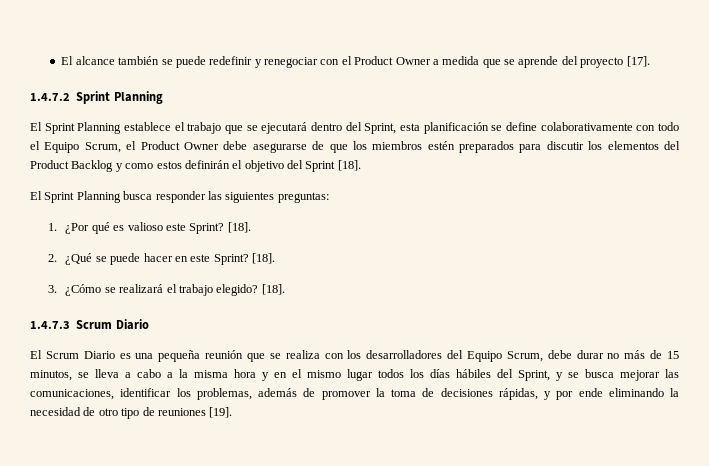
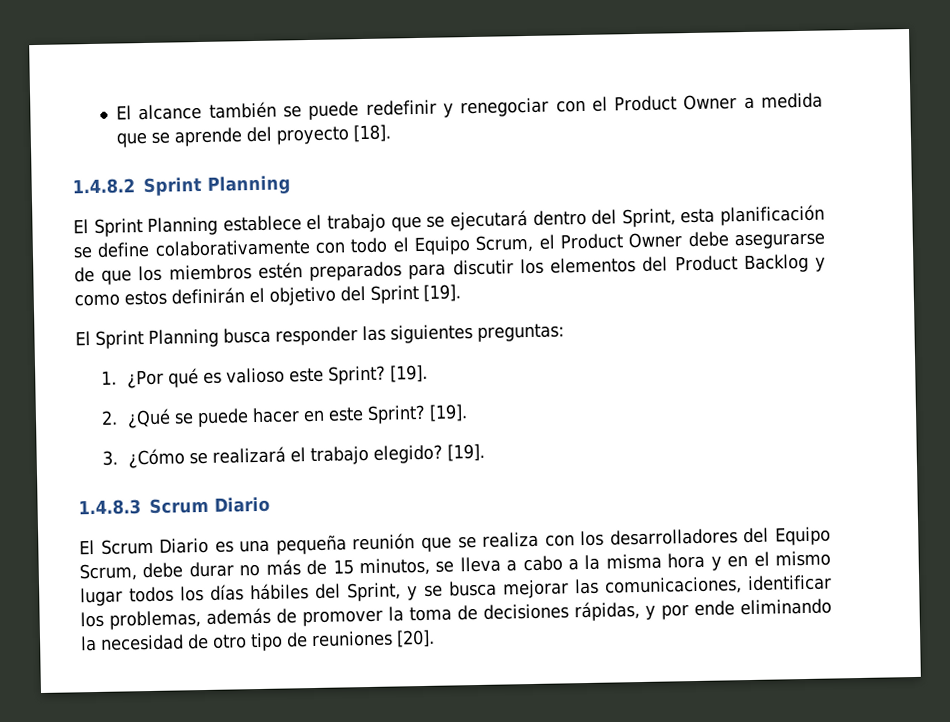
[626,56,650,67] [30,93,70,101] [17]. // 1.4.7.2 -> [353,124,392,143] [72,178,135,195] [18]. // 1.4.8.2
[337,160,361,171] [18]. -> [423,284,461,302] [19].
[227,222,251,233] [18]. -> [389,364,428,383] [19].
[252,253,276,264] [18]. -> [428,404,468,422] [19].
[261,284,285,295] [30,321,70,329] [18]. // 1.4.7.3 -> [446,443,485,462] [78,499,141,516] [19]. // 1.4.8.3
[209,407,233,418] [19]. -> [396,629,435,648] [20].

